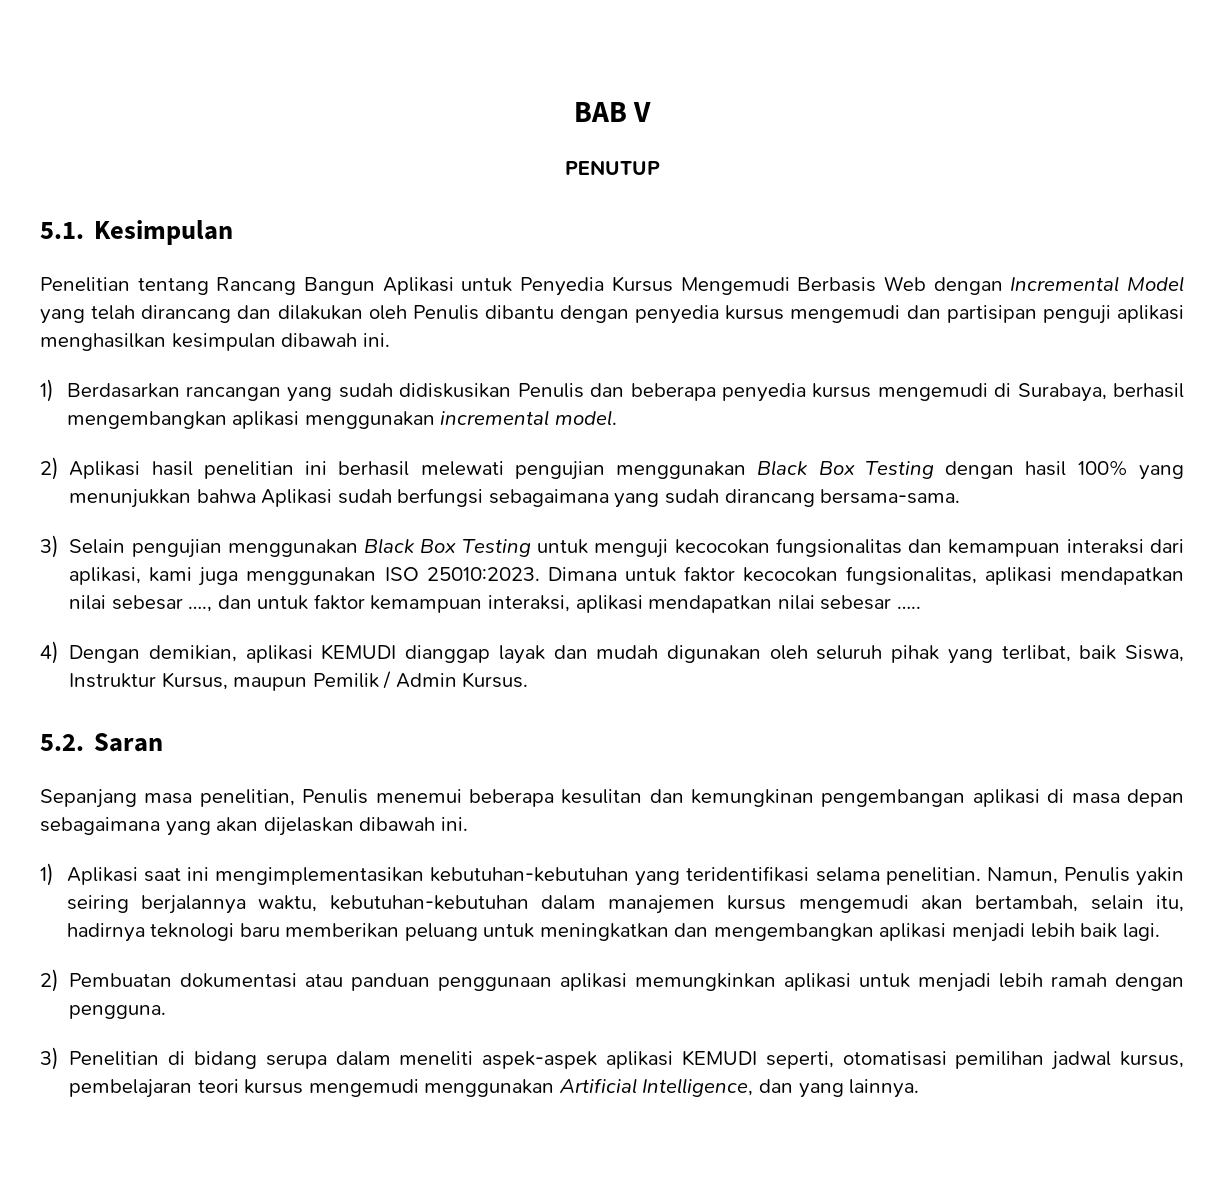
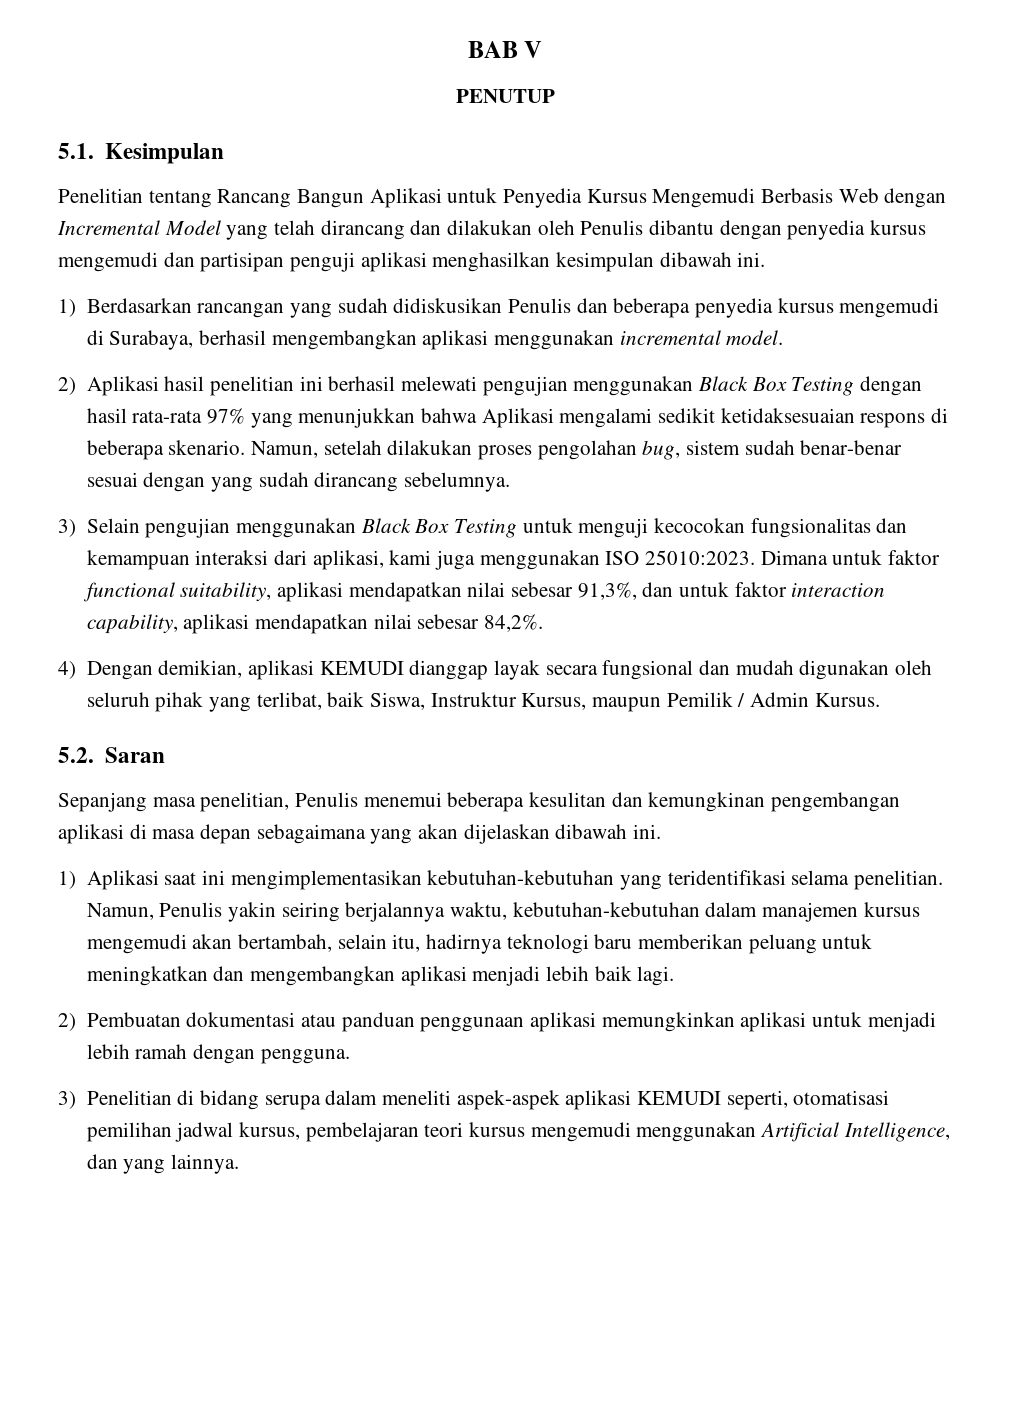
[1077,460,1128,476] 100% -> [132,408,245,424] rata-rata 97%
[337,488,609,507] sudah berfungsi sebagaimana -> [559,408,948,428] [86,440,903,460] [86,472,206,492] mengalami sedikit ketidaksesuaian respons di beberapa skenario. Namun, setelah dilakukan proses pengolahan bug, sistem sudah benar-benar sesuai dengan
[820,489,961,504] bersama-sama. -> [403,472,510,492] sebelumnya.
[742,566,1184,585] [69,595,213,612] kecocokan fungsionalitas, aplikasi mendapatkan nilai sebesar …., -> [82,582,637,602] functional suitability, aplikasi mendapatkan nilai sebesar 91,3%,
[370,595,921,613] kemampuan interaksi, aplikasi mendapatkan nilai sebesar ….. -> [791,583,886,597] [86,614,543,634] interaction capability, aplikasi mendapatkan nilai sebesar 84,2%.
(545, 654) none -> [545,660,694,680] secara fungsional

